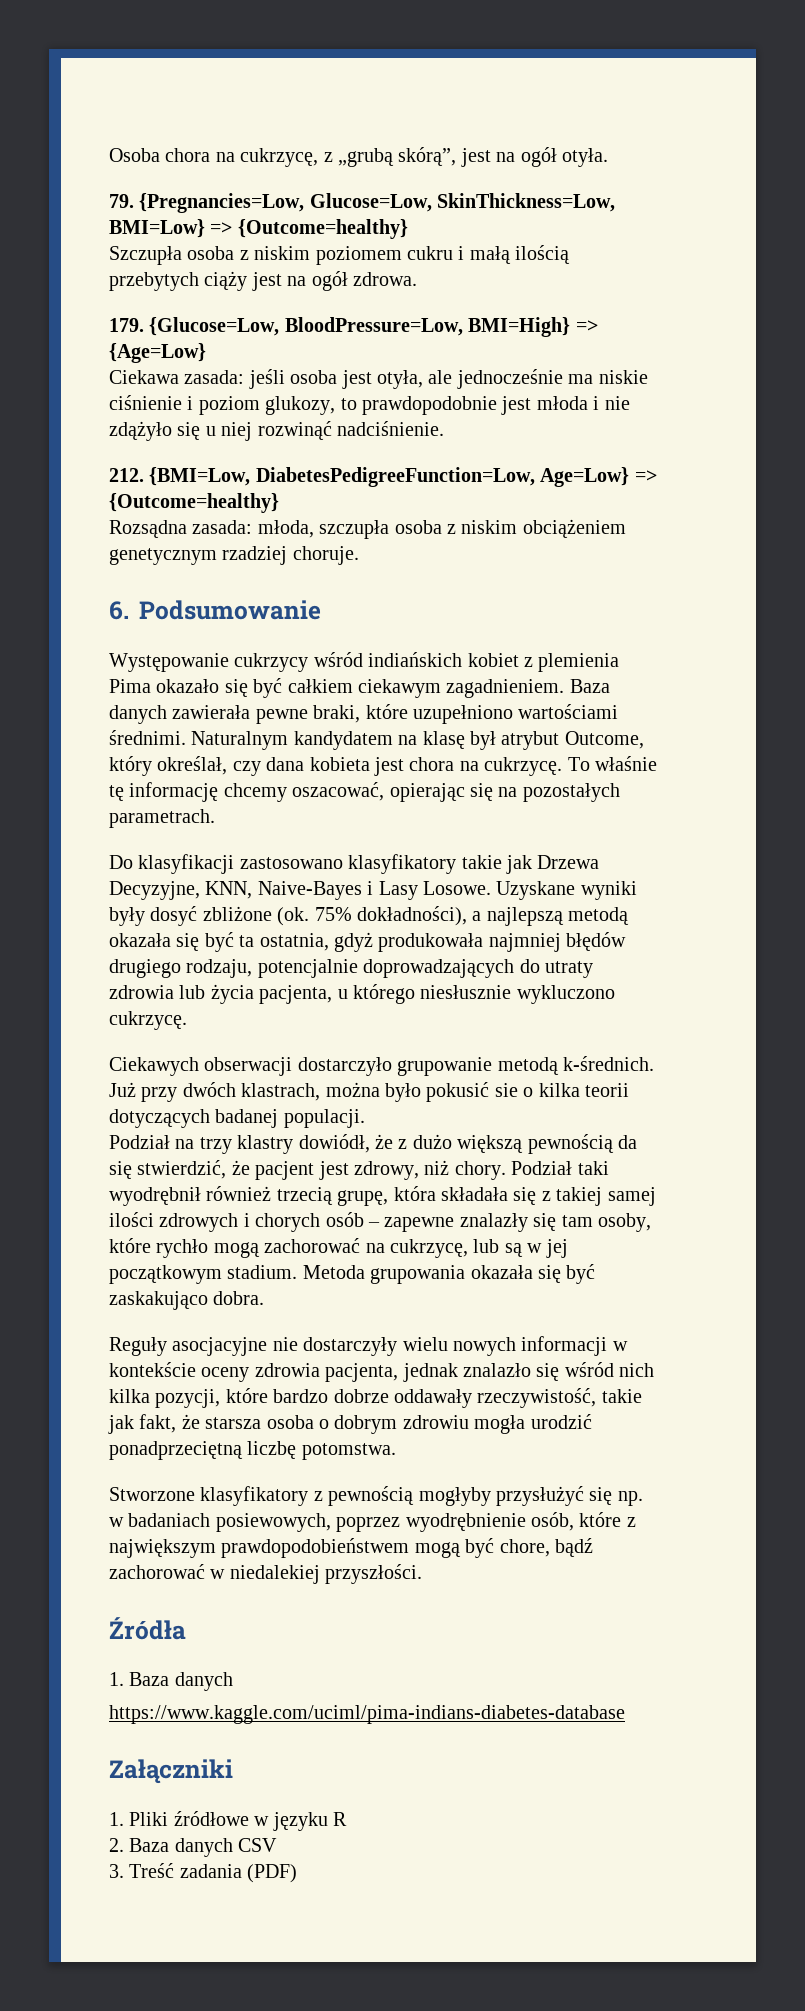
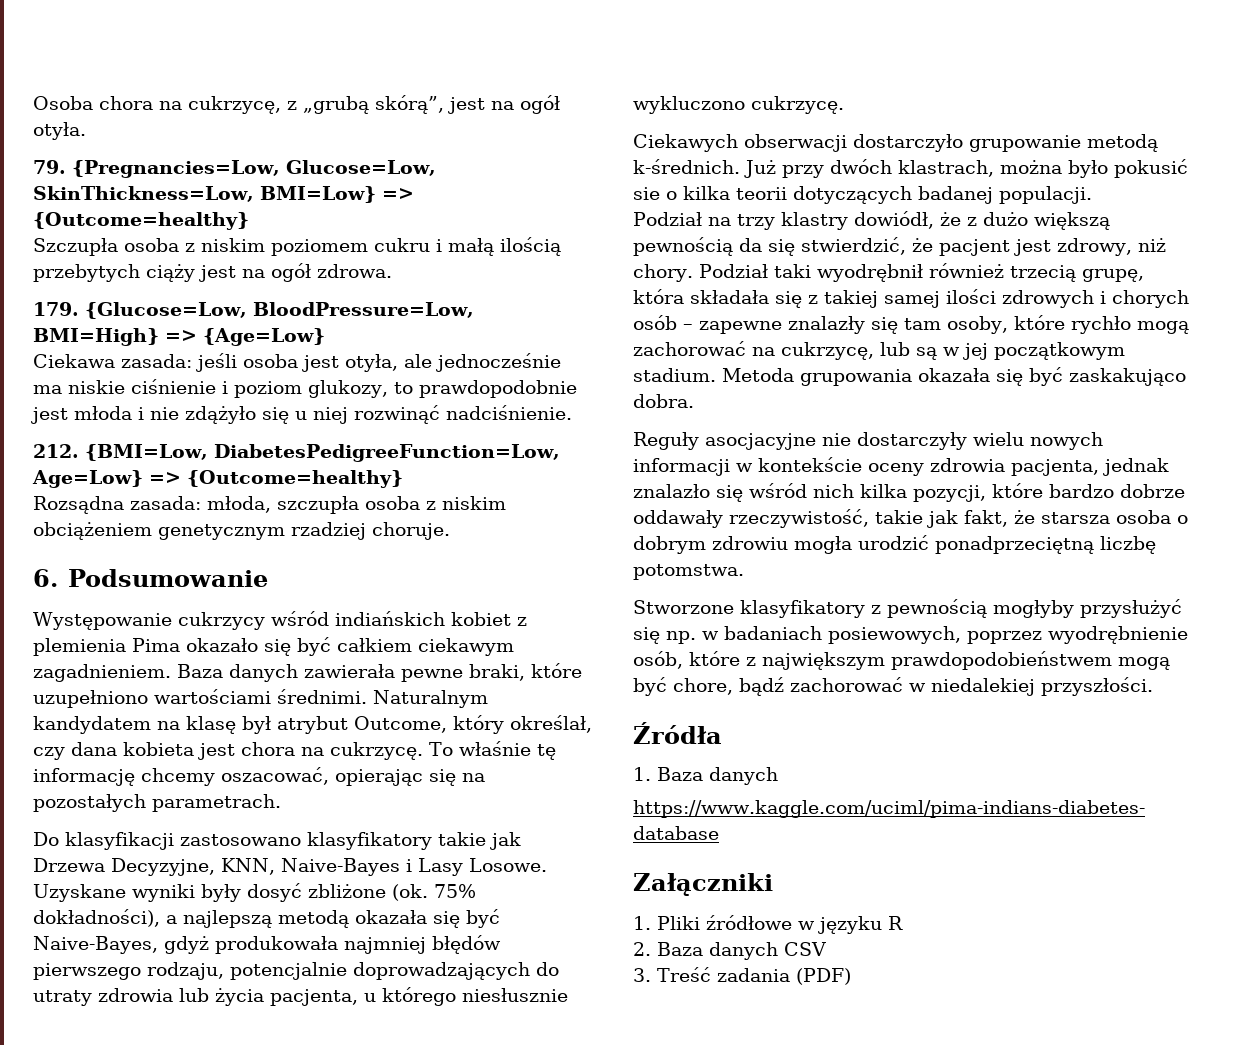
[239,933,329,951] ta ostatnia, -> [33,936,158,954] Naive-Bayes,
[109,959,181,978] drugiego -> [33,963,141,980] pierwszego

